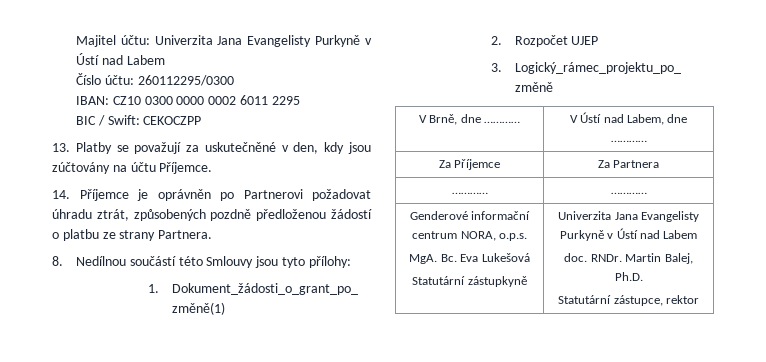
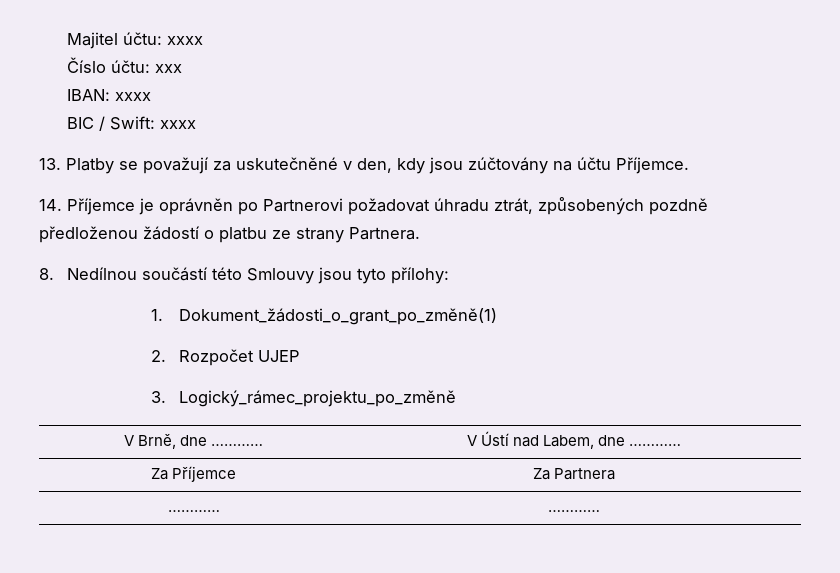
[154,35,372,47] [75,53,165,65] Univerzita Jana Evangelisty Purkyně v Ústí nad Labem -> [166,36,203,45] xxxx
[137,75,234,86] 260112295/0300 -> [154,64,182,73] xxx
[112,95,300,105] CZ10 0300 0000 0002 6011 2295 -> [114,92,151,101] xxxx
[143,116,202,125] CEKOCZPP -> [159,120,196,129] xxxx
[409,211,531,220] [412,231,527,241] [409,253,530,264] [412,276,527,287] [558,211,699,222] [559,228,698,241] [564,253,693,264] [614,272,643,281] [558,295,699,306] // Genderové informační centrum NORA, o.p.s. // MgA. Bc. Eva Lukešová // Statutární zástupkyně | Univerzita Jana Evangelisty Purkyně v Ústí nad Labem // doc. RNDr. Martin Balej, Ph.D. // Statutární zástupce, rektor -> (600, 511) none

